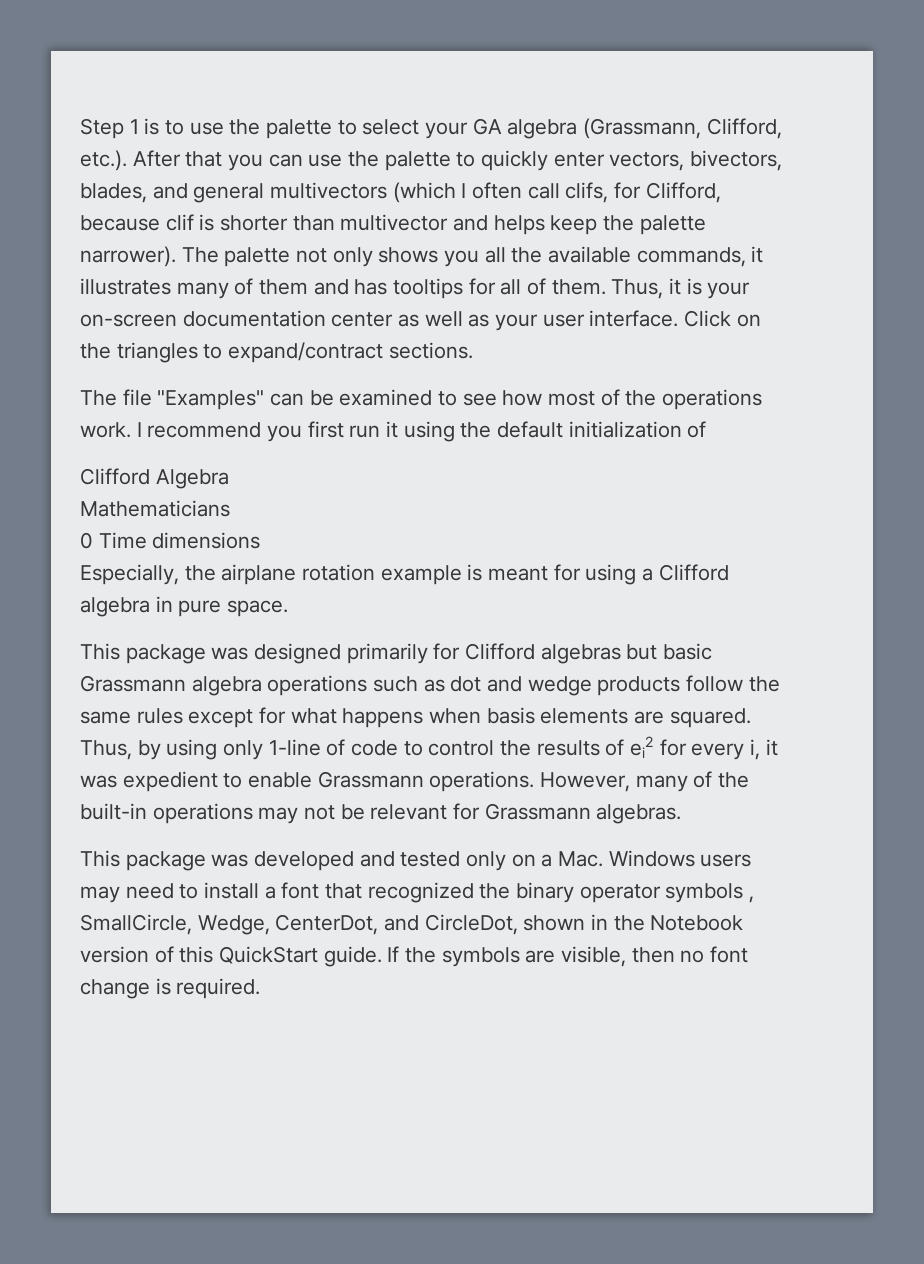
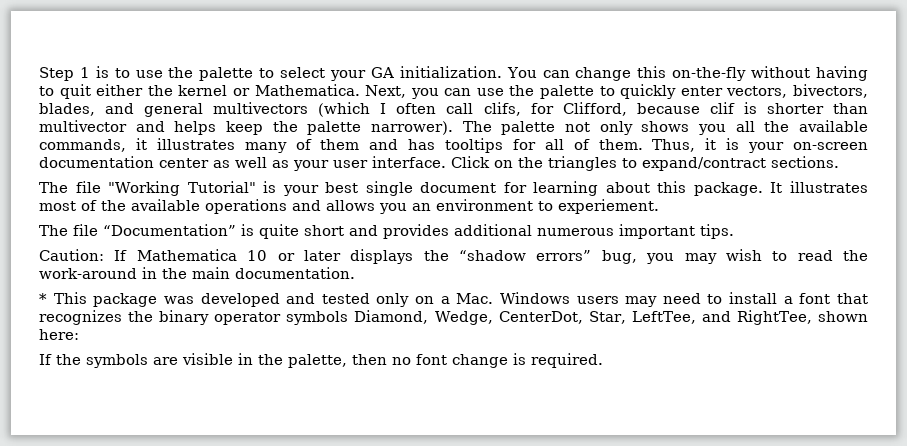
[507,118,782,139] [80,150,223,171] algebra (Grassmann, Clifford, etc.). After that -> [399,66,869,81] [39,84,407,99] initialization. You can change this on-the-fly without having to quit either the kernel or Mathematica. Next,
[157,389,763,410] [80,421,707,442] [80,468,229,489] [80,500,230,517] [80,532,261,549] [80,564,729,585] [80,596,289,617] [80,643,713,664] [80,675,780,696] [80,707,751,728] [80,736,778,760] [80,771,750,792] [80,803,682,824] "Examples" can be examined to see how most of the operations work. I recommend you first run it using the default initialization of // Clifford Algebra // Mathematicians // 0 Time dimensions // Especially, the airplane rotation example is meant for using a Clifford algebra in pure space. // This package was designed primarily for Clifford algebras but basic Grassmann algebra operations such as dot and wedge products follow the same rules except for what happens when basis elements are squared. Thus, by using only 1-line of code to control the results of ei2 for every i, it was expedient to enable Grassmann operations. However, many of the built-in operations may not be relevant for Grassmann algebras. // -> [108,181,868,196] [39,199,659,214] [39,224,734,239] [39,249,868,264] [39,267,355,279] [39,293,47,304] "Working Tutorial" is your best single document for learning about this package. It illustrates most of the available operations and allows you an environment to experiement. // The file “Documentation” is quite short and provides additional numerous important tips. // Caution: If Mathematica 10 or later displays the “shadow errors” bug, you may wish to read the work-around in the main documentation. // *
[367,882,474,903] recognized -> [39,310,122,325] recognizes
[749,896,755,903] [80,914,744,935] [80,946,627,967] , SmallCircle, Wedge, CenterDot, and CircleDot, shown in the Notebook version of this QuickStart guide. If the symbols are visible, -> [354,310,868,325] [39,329,79,340] [39,353,347,368] Diamond, Wedge, CenterDot, Star, LeftTee, and RightTee, shown here: // If the symbols are visible in the palette,

